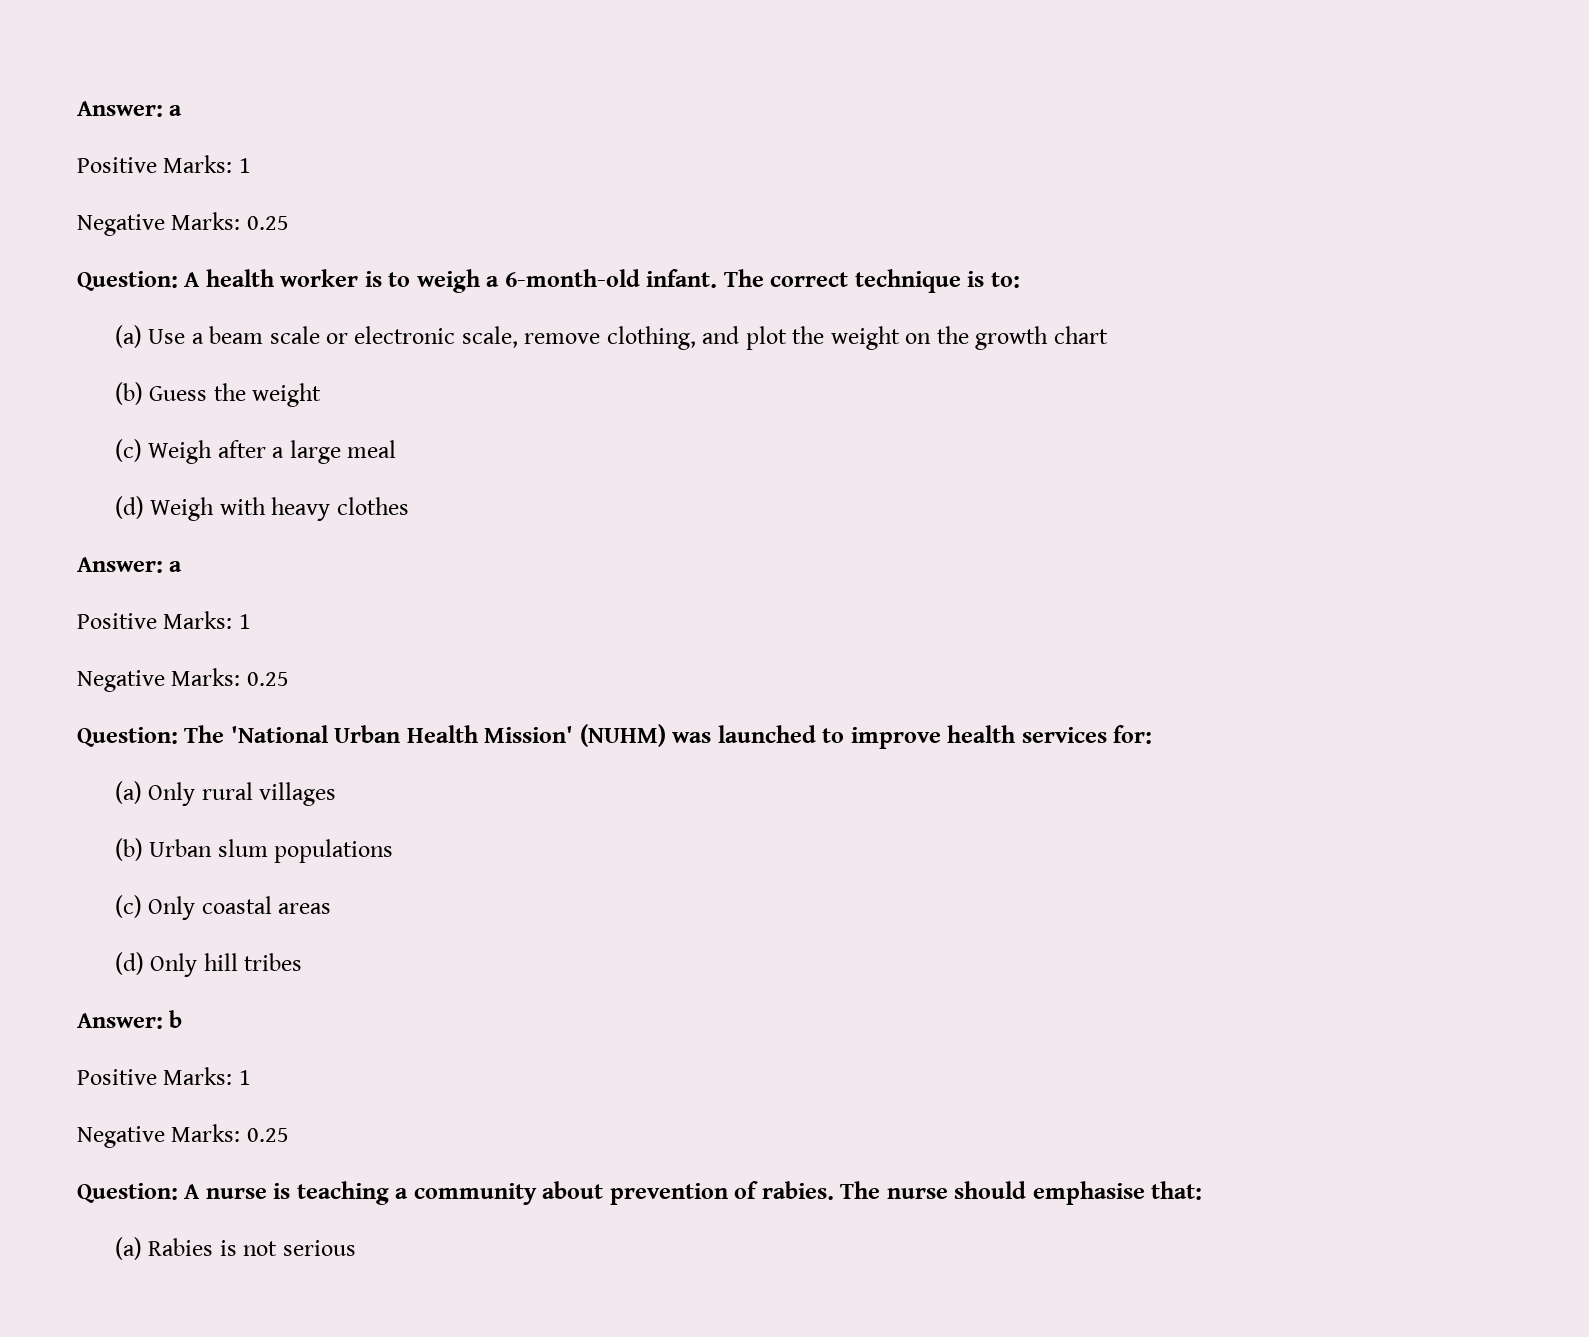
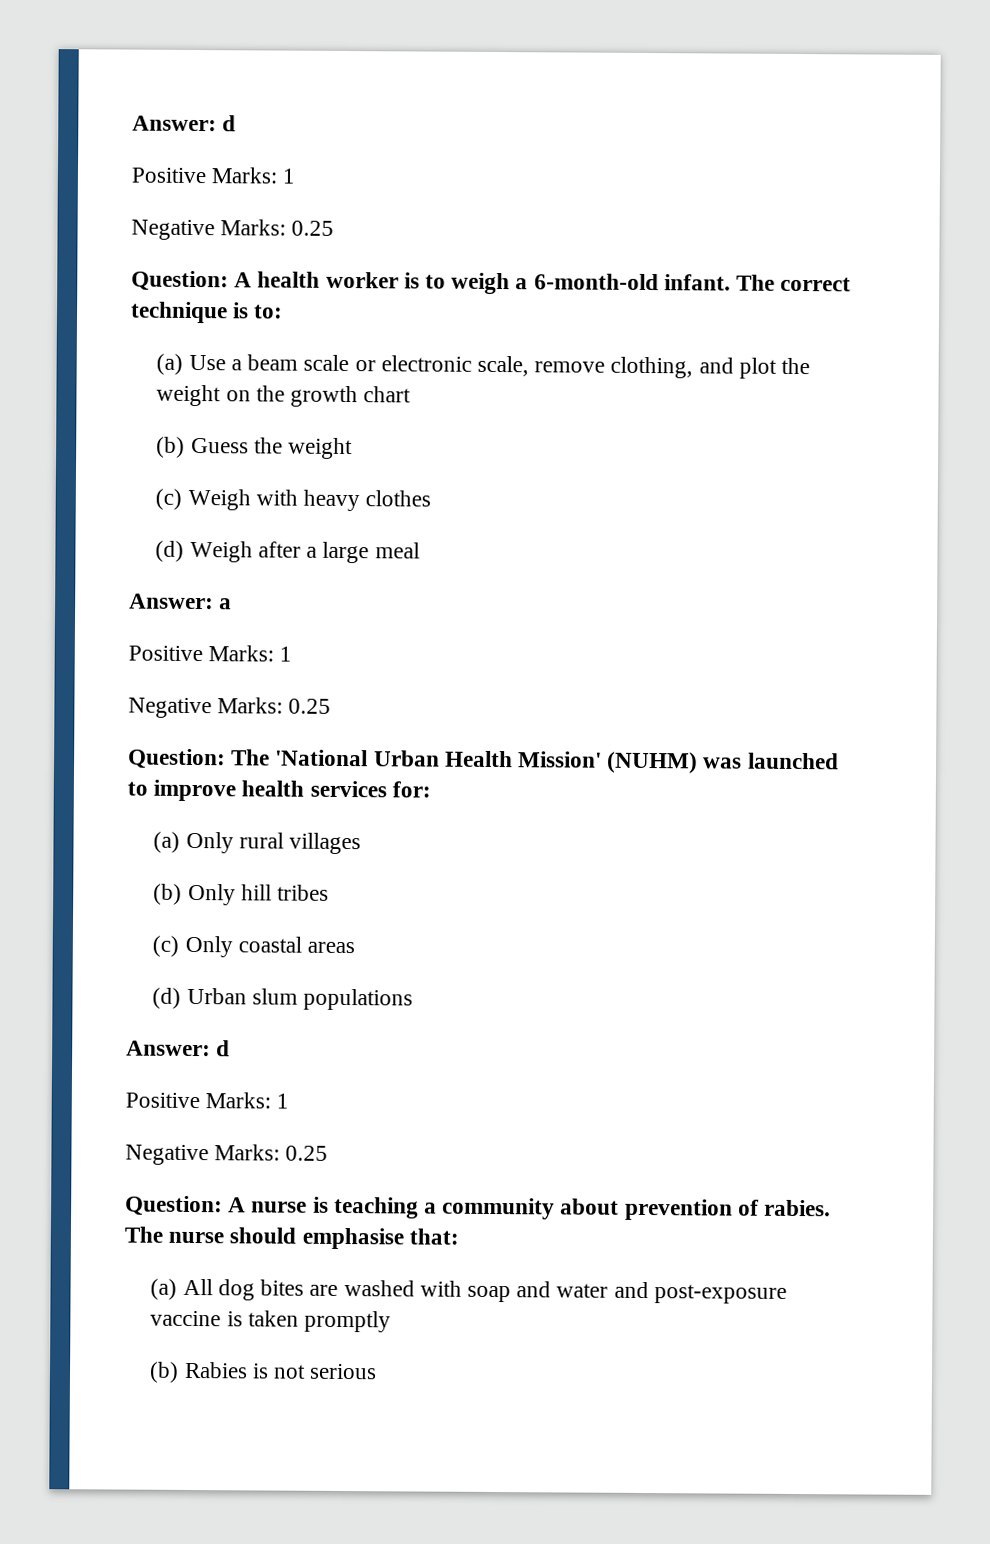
[77,101,183,117] Answer: a -> [132,115,237,132] Answer: d
(213, 452) none -> [255,489,432,512] [155,540,253,563] with heavy clothes // (d) Weigh
[114,496,409,521] // (d) Weigh with heavy clothes -> (420, 550) none
[149,839,394,863] Urban slum populations -> [187,883,330,906] Only hill tribes
[150,953,303,977] [77,1010,183,1029] Only hill tribes // Answer: b -> [186,987,414,1011] [126,1040,231,1057] Urban slum populations // Answer: d
(142, 1248) none -> [182,1278,787,1304] [150,1310,392,1333] [149,1361,180,1383] All dog bites are washed with soap and water and post-exposure vaccine is taken promptly // (b)

